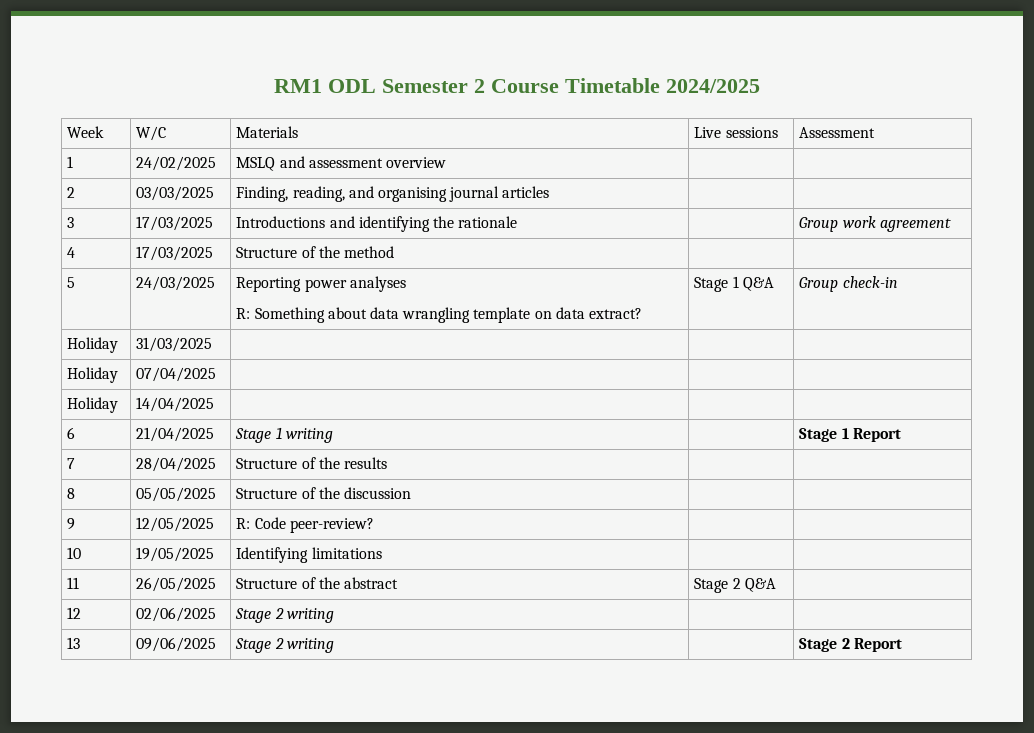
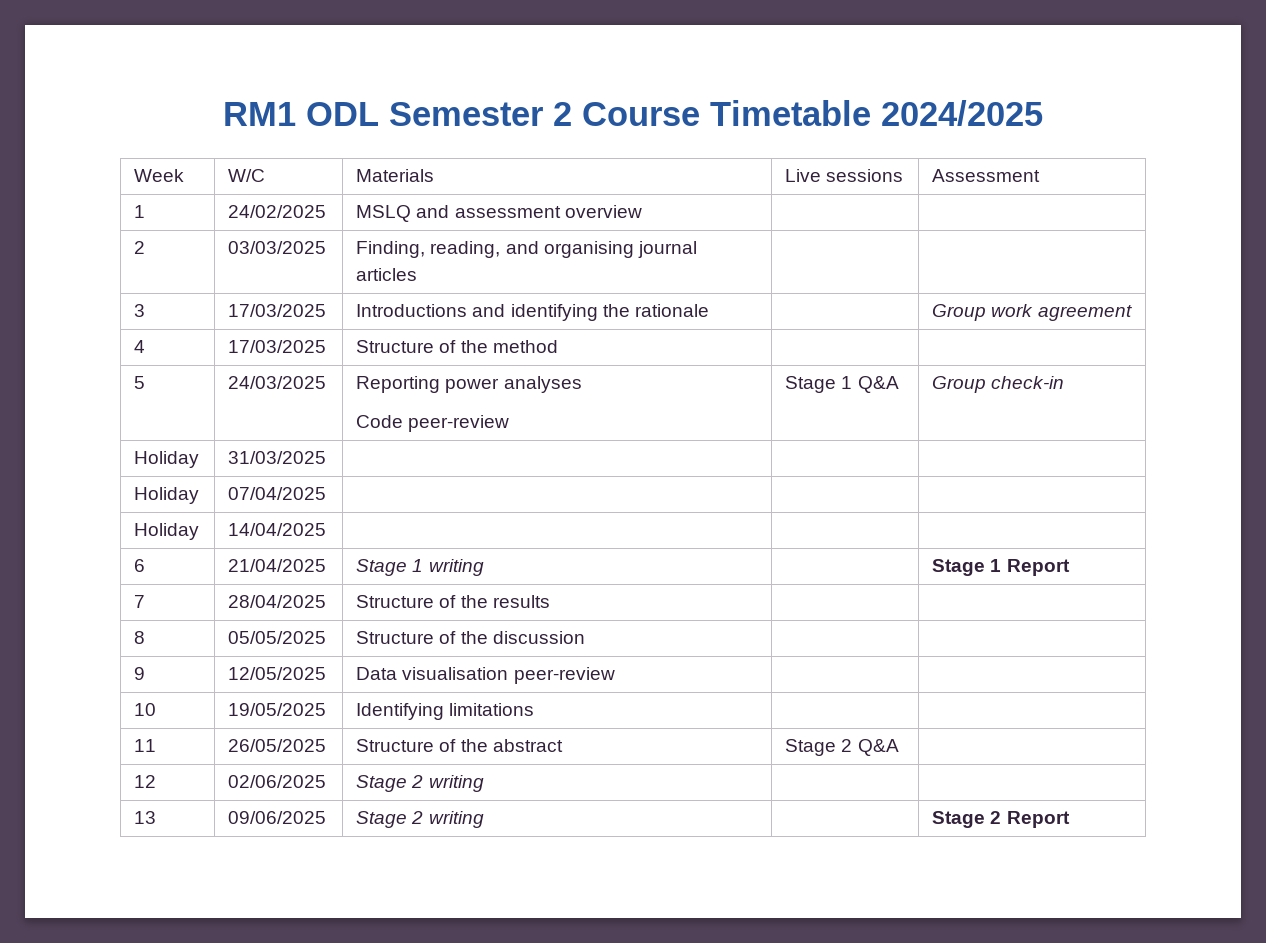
[236,307,642,323] R: Something about data wrangling template on data extract? -> [356,415,510,432] Code peer-review
[236,517,374,533] R: Code peer-review? -> [356,667,615,684] Data visualisation peer-review

